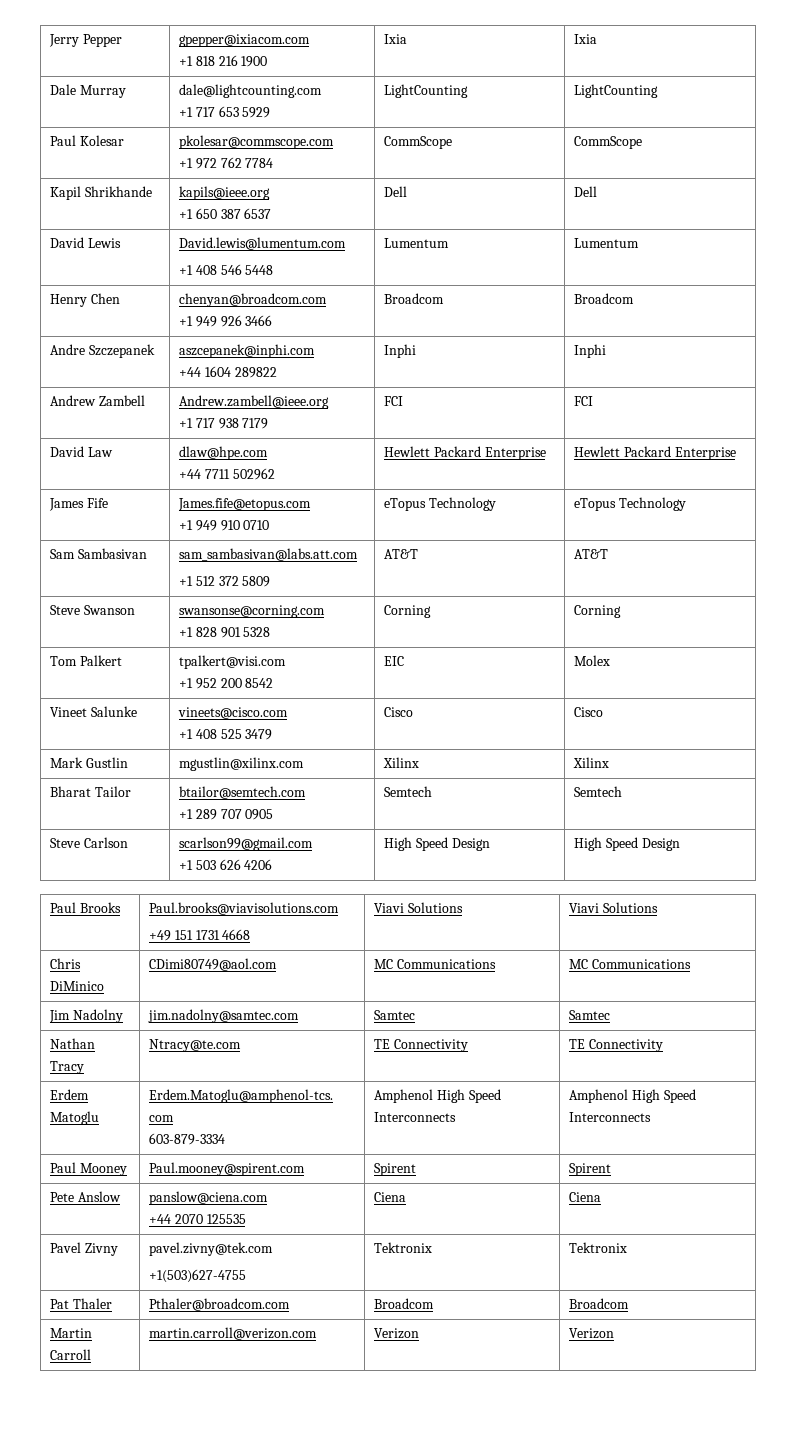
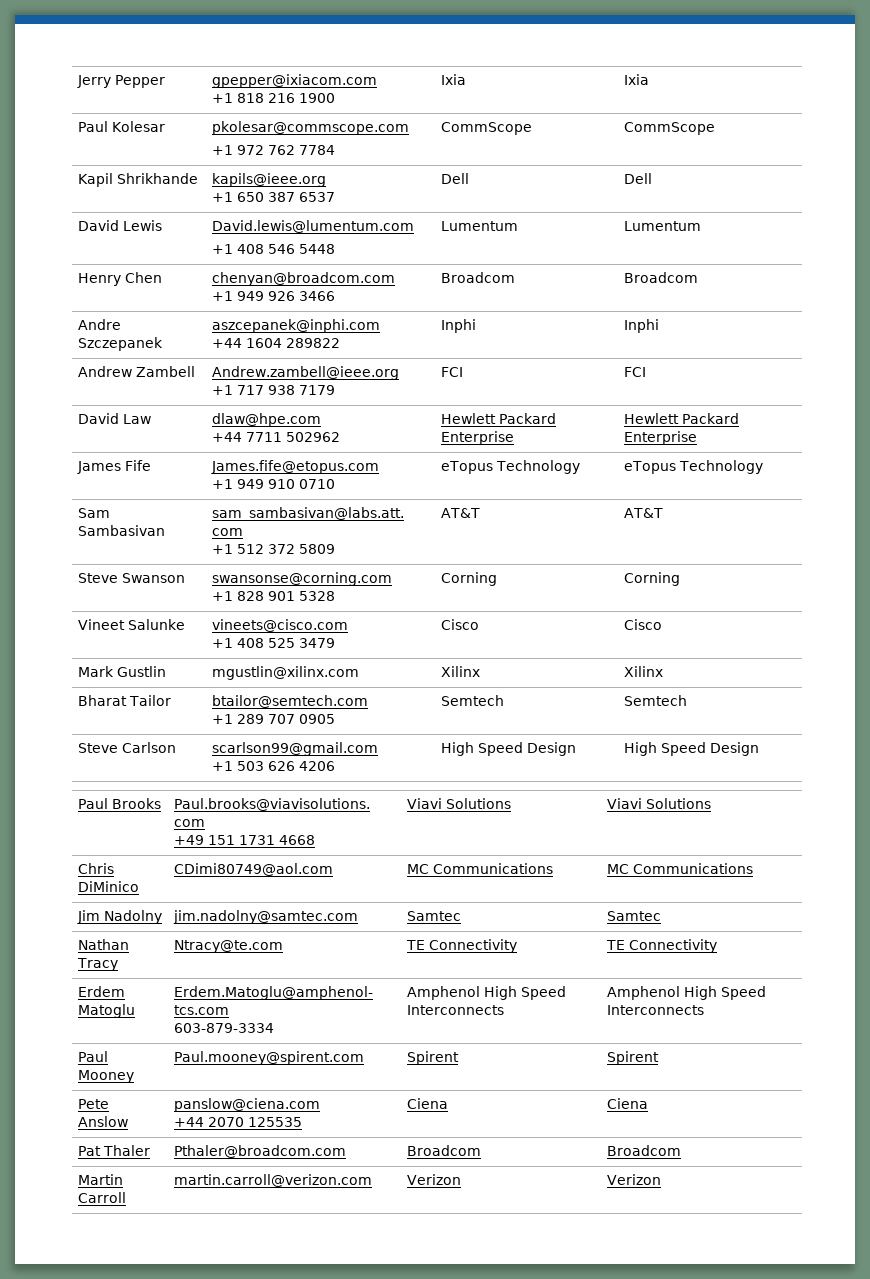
[49,84,126,98] [178,84,322,98] [178,106,271,118] [383,84,468,98] [573,84,658,98] // Dale Murray | dale@lightcounting.com // +1 717 653 5929 | LightCounting | LightCounting -> (650, 79) none
[49,655,122,666] [178,655,286,669] [178,678,274,689] [383,656,404,666] [573,655,610,666] // Tom Palkert | tpalkert@visi.com // +1 952 200 8542 | EIC | Molex -> (681, 579) none
[49,1242,118,1256] [148,1242,273,1256] [148,1269,246,1283] [373,1242,432,1253] [568,1242,627,1253] // Pavel Zivny | pavel.zivny@tek.com // +1(503)627-4755 | Tektronix | Tektronix -> (649, 1103) none

